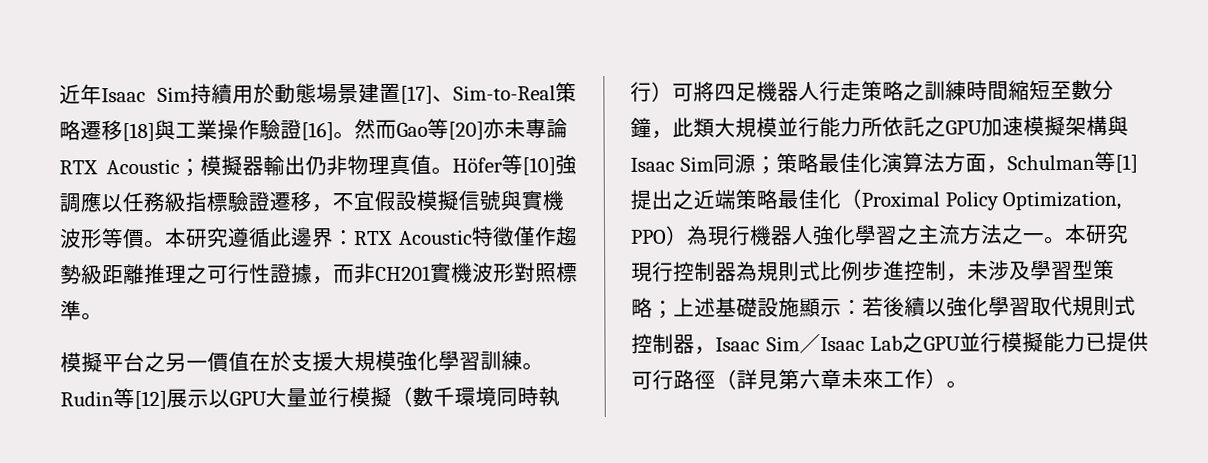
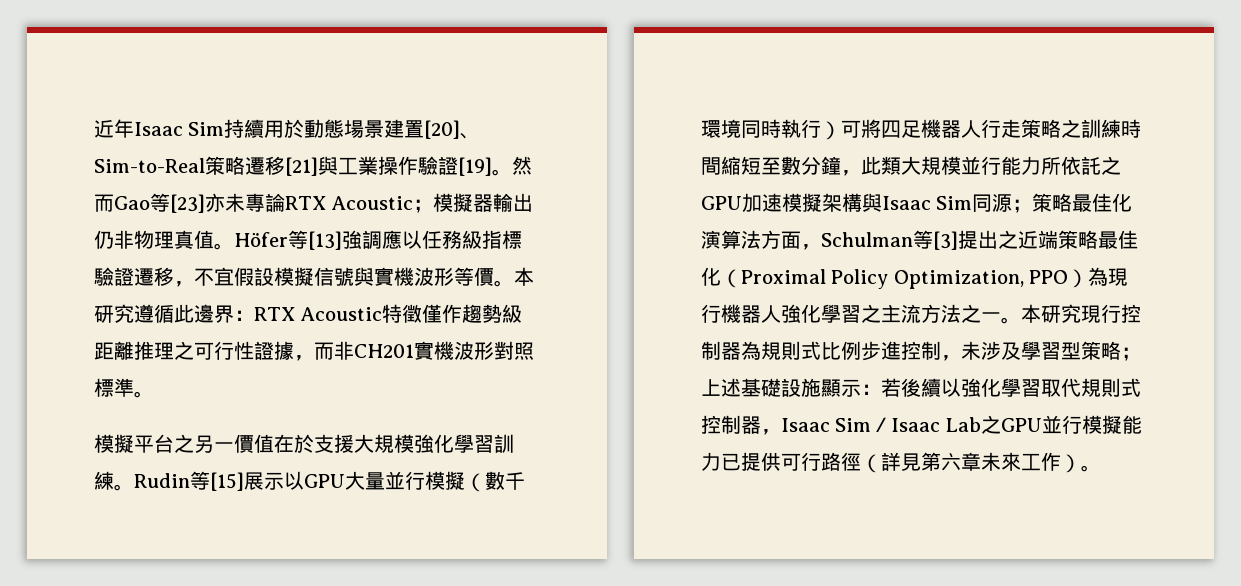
[400,85,433,104] [17] -> [424,120,461,139] [20]
[122,122,155,142] [18] -> [285,157,318,176] [21]
[301,122,334,141] [16] -> [458,157,492,176] [19]
[448,121,484,140] [20] -> [170,194,205,213] [23]
[522,157,556,176] [10] -> [308,231,342,250] [13]
[134,390,167,410] [12] -> [210,472,244,491] [15]
[1114,154,1138,173] [1] -> [933,231,958,250] [3]

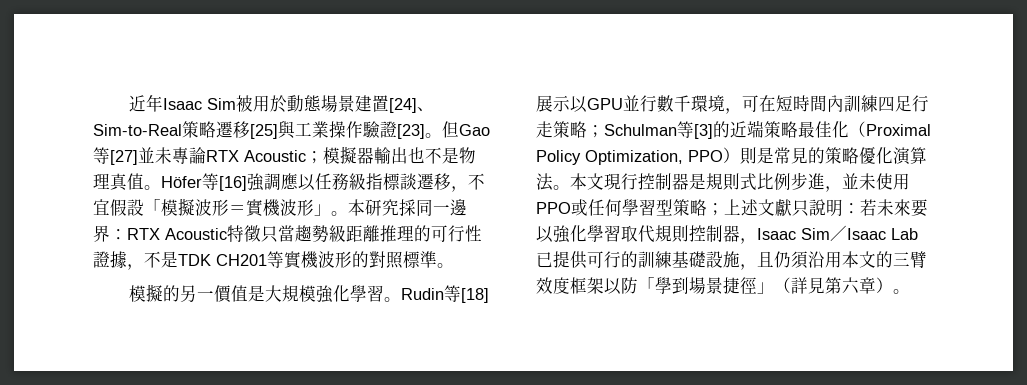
[224,119,265,138] 持續 -> [235,95,253,112] 被
[424,120,461,139] [20] -> [388,98,417,113] [24]
[285,157,318,176] [21] -> [250,124,278,139] [25]
[458,156,532,176] [94,193,225,213] [19]。然而Gao等[23]亦 -> [397,121,490,139] [93,147,155,165] [23]。但Gao等[27]並
[94,230,134,249] 仍非 -> [408,147,459,164] 也不是
[308,231,342,250] [13] -> [219,176,247,191] [16]
[94,267,134,286] 驗證 -> [400,173,417,190] 談
[274,267,534,287] [94,304,194,323] 模擬信號與實機波形等價。本研究遵循此 -> [144,198,450,217] 「模擬波形＝實機波形」。本研究採同一
[422,304,463,323] 僅作 -> [261,225,295,243] 只當
[174,341,194,360] 之 -> [414,225,431,242] 的
[314,341,494,360] 而非CH201實機波形 -> [144,251,369,269] 不是TDK CH201等實機波形的
[134,434,194,453] 平台之 -> [162,285,180,302] 的
[274,434,354,453] 在於支援 -> [247,285,265,302] 是
[494,434,514,453] [94,471,114,490] 訓練 -> (384, 293) none
[210,472,244,491] [15] -> [460,288,489,303] [18]
[345,471,525,492] [701,119,1141,140] [701,156,1121,176] [701,193,1133,213] [701,230,821,250] 大量並行模擬（數千環境同時執行）可將四足機器人行走策略之訓練時間縮短至數分鐘，此類大規模並行能力所依託之GPU加速模擬架構與Isaac Sim同源；策略最佳化演算法方面， -> [623,95,929,114] [536,121,604,138] 並行數千環境，可在短時間內訓練四足行走策略；
[958,230,1018,249] 提出之 -> [713,121,730,138] 的
[1088,267,1129,286] [701,304,1081,324] 為現行機器人強化學習之主流方法之一。本研究 -> [740,147,927,165] [536,173,604,191] 則是常見的策略優化演算法。本文
[741,341,761,360] 為 -> [689,173,706,190] 是
[901,341,1141,361] [701,378,941,397] 控制，未涉及學習型策略；上述基礎設施顯示：若後續 -> [825,173,910,192] [536,199,928,217] ，並未使用PPO或任何學習型策略；上述文獻只說明：若未來要
[1121,378,1141,397] 式 -> (689, 234) none
[980,415,1142,434] [701,452,861,471] 之GPU並行模擬能力已提供可行路徑 -> [536,251,927,270] [536,277,774,295] 已提供可行的訓練基礎設施，且仍須沿用本文的三臂效度框架以防「學到場景捷徑」
[981,452,1061,471] 未來工作 -> (876, 285) none

